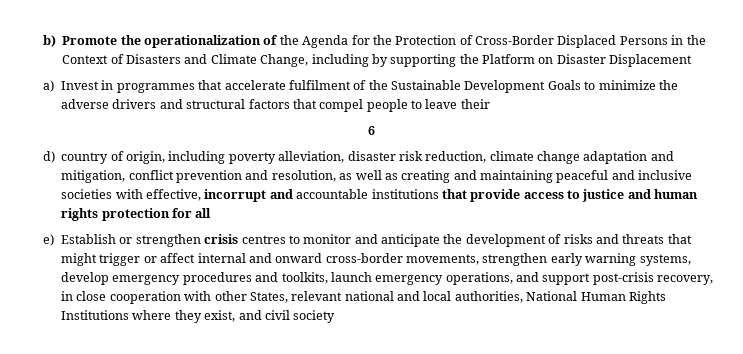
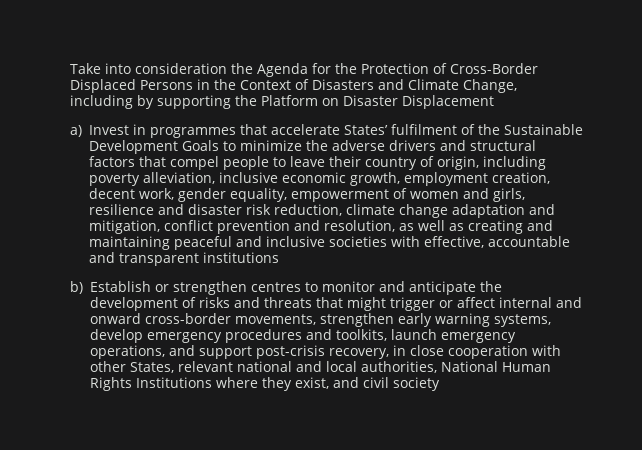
[42,35,279,48] b) Promote the operationalization of -> [70,63,228,74] Take into consideration
(286, 85) none -> [344,125,389,135] States’
[368,126,375,135] [42,151,55,163] // 6 // d) -> (362, 161) none
(345, 157) none -> [219,172,551,186] [89,188,526,202] [89,204,185,215] inclusive economic growth, employment creation, decent work, gender equality, empowerment of women and girls, resilience and
[204,189,699,202] [61,208,212,221] [42,234,54,246] incorrupt and accountable institutions that provide access to justice and human rights protection for all // e) -> [488,236,571,247] [89,252,280,266] [70,281,84,294] accountable and transparent institutions // b)
[204,234,239,244] crisis -> (248, 288) none

